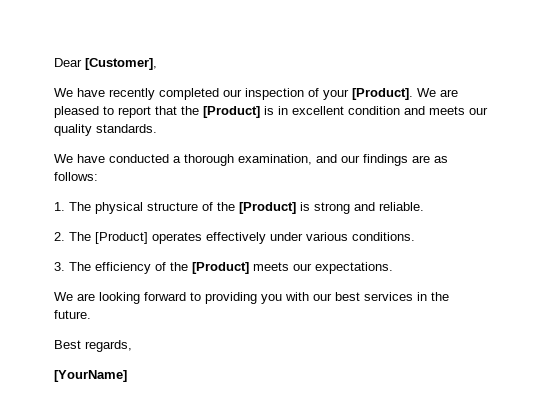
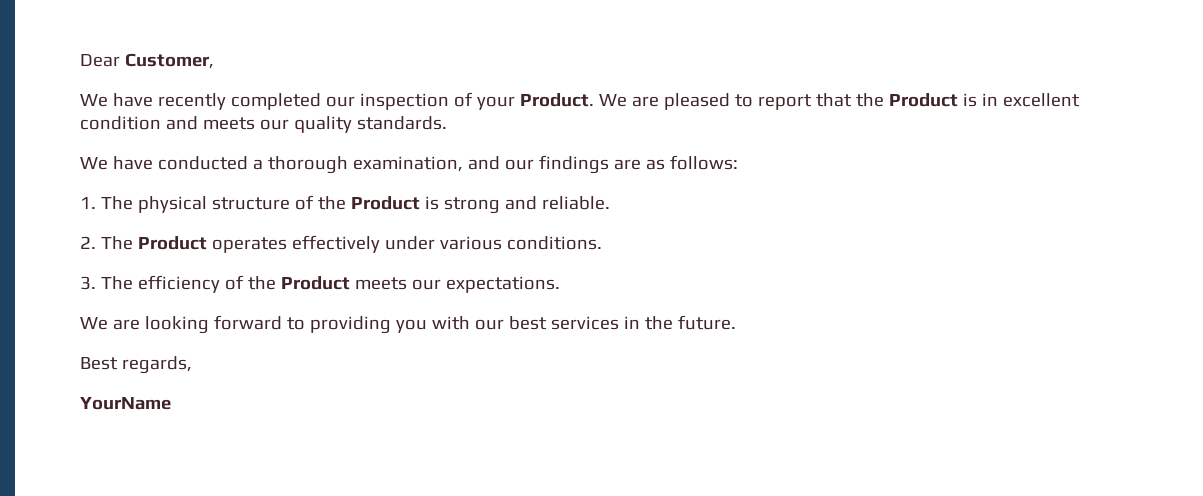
[85,58,157,70] [Customer], -> [124,53,214,69] Customer,
[352,88,413,100] [Product]. -> [519,93,594,107] Product.
[203,106,260,118] [Product] -> [888,93,958,107] Product
[239,202,296,214] [Product] -> [350,196,420,210] Product
[95,232,148,244] [Product] -> [137,236,207,250] Product
[192,262,249,274] [Product] -> [280,276,350,290] Product
[54,370,127,382] [YourName] -> [80,397,171,410] YourName

